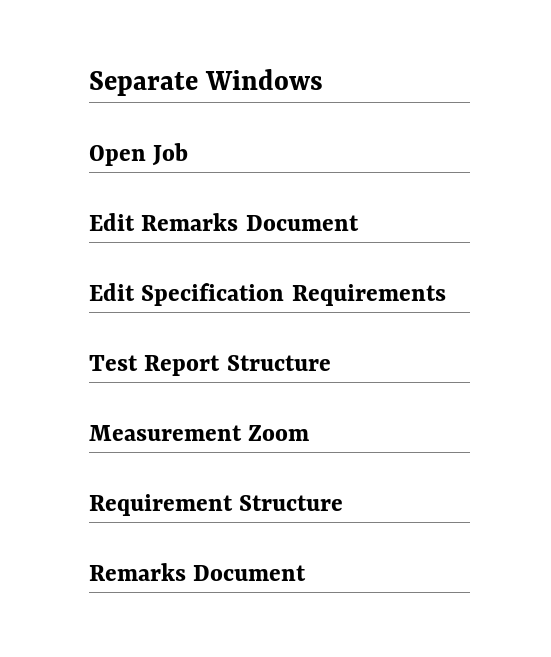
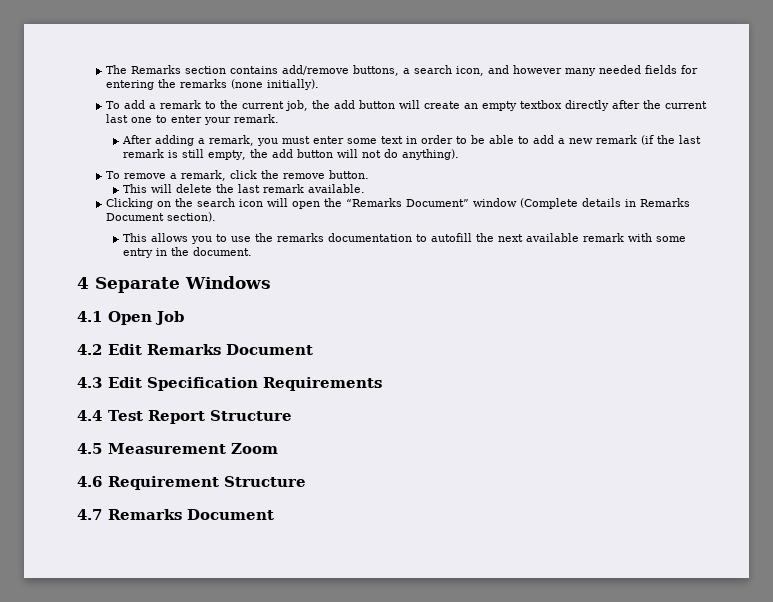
(89, 83) none -> [105,65,698,76] [105,79,319,90] [105,100,707,111] [105,114,279,125] [121,135,701,146] [122,149,459,160] [105,170,369,181] [122,184,365,193] [105,198,690,209] [105,212,216,222] [122,233,686,244] [122,247,252,258] [77,277,89,289] The Remarks section contains add/remove buttons, a search icon, and however many needed fields for entering the remarks (none initially). // To add a remark to the current job, the add button will create an empty textbox directly after the current last one to enter your remark. // After adding a remark, you must enter some text in order to be able to add a new remark (if the last remark is still empty, the add button will not do anything). // To remove a remark, click the remove button. // This will delete the last remark available. // Clicking on the search icon will open the “Remarks Document” window (Complete details in Remarks Document section). // This allows you to use the remarks documentation to autofill the next available remark with some entry in the document. // 4
(324, 79) none -> [77,311,102,322] 4.1
(189, 154) none -> [77,344,102,355] 4.2
(359, 223) none -> [77,377,102,388] 4.3
(446, 295) none -> [77,410,102,421] 4.4
(331, 363) none -> [77,443,102,454] 4.5
(310, 433) none -> [77,476,102,487] 4.6
(344, 503) none -> [77,509,102,520] 4.7

